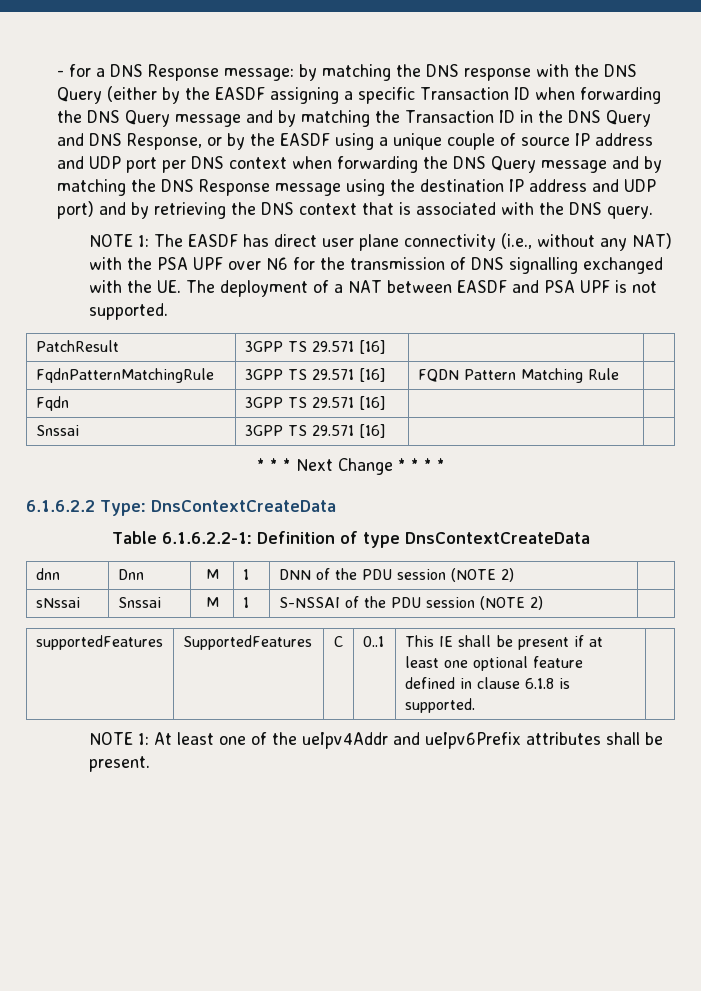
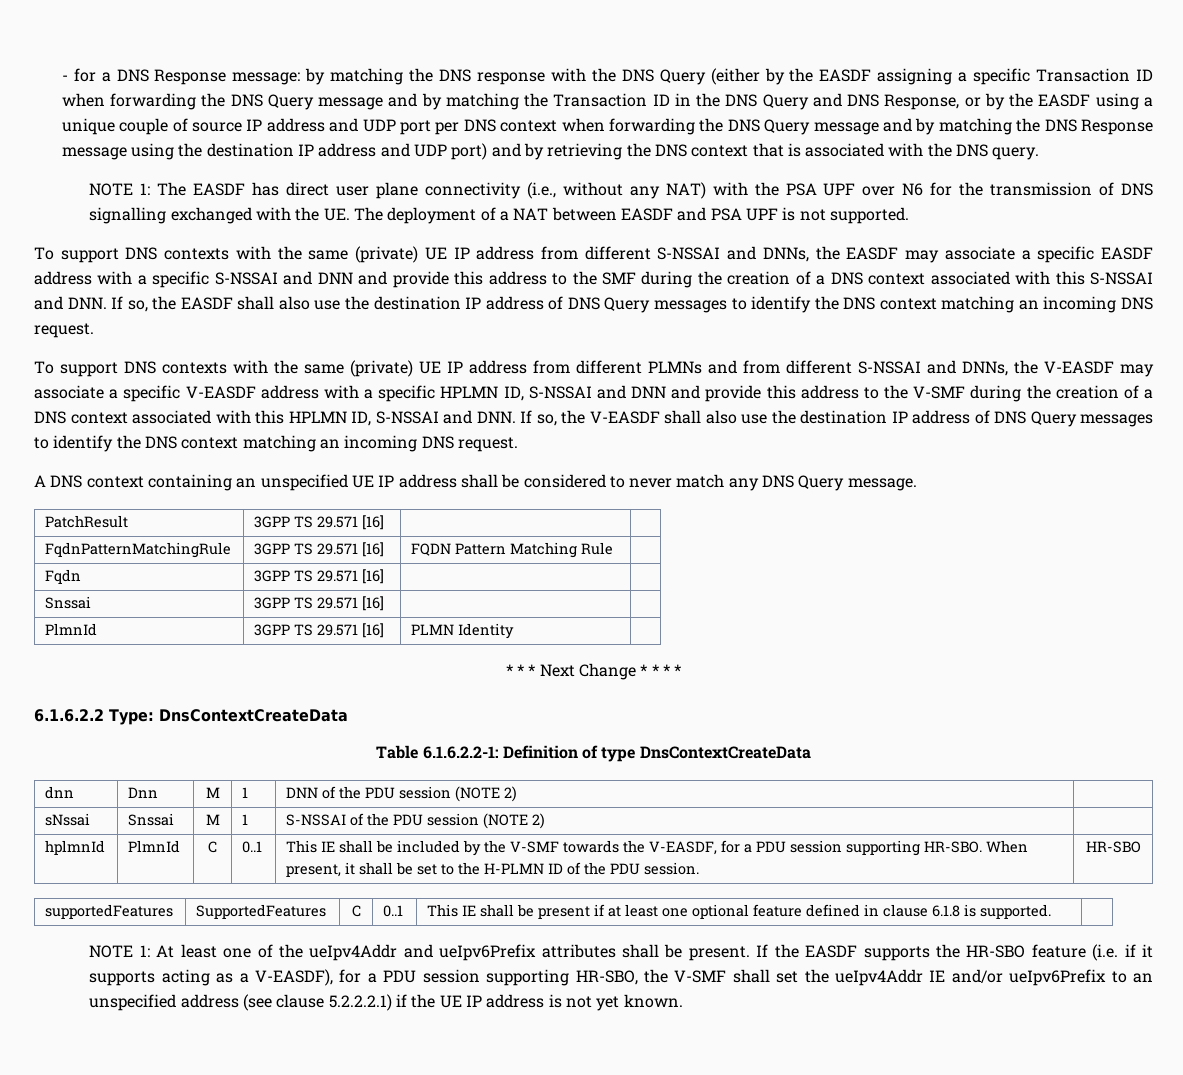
(168, 311) none -> [34,246,1154,263] [34,271,1154,288] [34,296,1153,313] [34,323,94,338] [34,360,1154,377] [34,385,1153,402] [34,410,1153,427] [34,435,518,452] [34,474,917,491] // To support DNS contexts with the same (private) UE IP address from different S-NSSAI and DNNs, the EASDF may associate a specific EASDF address with a specific S-NSSAI and DNN and provide this address to the SMF during the creation of a DNS context associated with this S-NSSAI and DNN. If so, the EASDF shall also use the destination IP address of DNS Query messages to identify the DNS context matching an incoming DNS request. // To support DNS contexts with the same (private) UE IP address from different PLMNs and from different S-NSSAI and DNNs, the V-EASDF may associate a specific V-EASDF address with a specific HPLMN ID, S-NSSAI and DNN and provide this address to the V-SMF during the creation of a DNS context associated with this HPLMN ID, S-NSSAI and DNN. If so, the V-EASDF shall also use the destination IP address of DNS Query messages to identify the DNS context matching an incoming DNS request. // A DNS context containing an unspecified UE IP address shall be considered to never match any DNS Query message.
(386, 431) none -> [45,623,98,636] [254,623,385,638] [411,623,515,639] // PlmnId | 3GPP TS 29.571 [16] | PLMN Identity |
(543, 603) none -> [45,840,106,855] [128,840,181,853] [208,841,217,853] [242,841,263,853] [286,840,1029,856] [286,862,700,877] [1085,841,1141,853] // hplmnId | PlmnId | C | 0..1 | This IE shall be included by the V-SMF towards the V-EASDF, for a PDU session supporting HR-SBO. When present, it shall be set to the H-PLMN ID of the PDU session. | HR-SBO
(150, 764) none -> [756,944,1153,961] [89,969,1153,986] [89,994,683,1011] If the EASDF supports the HR-SBO feature (i.e. if it supports acting as a V-EASDF), for a PDU session supporting HR-SBO, the V-SMF shall set the ueIpv4Addr IE and/or ueIpv6Prefix to an unspecified address (see clause 5.2.2.2.1) if the UE IP address is not yet known.

